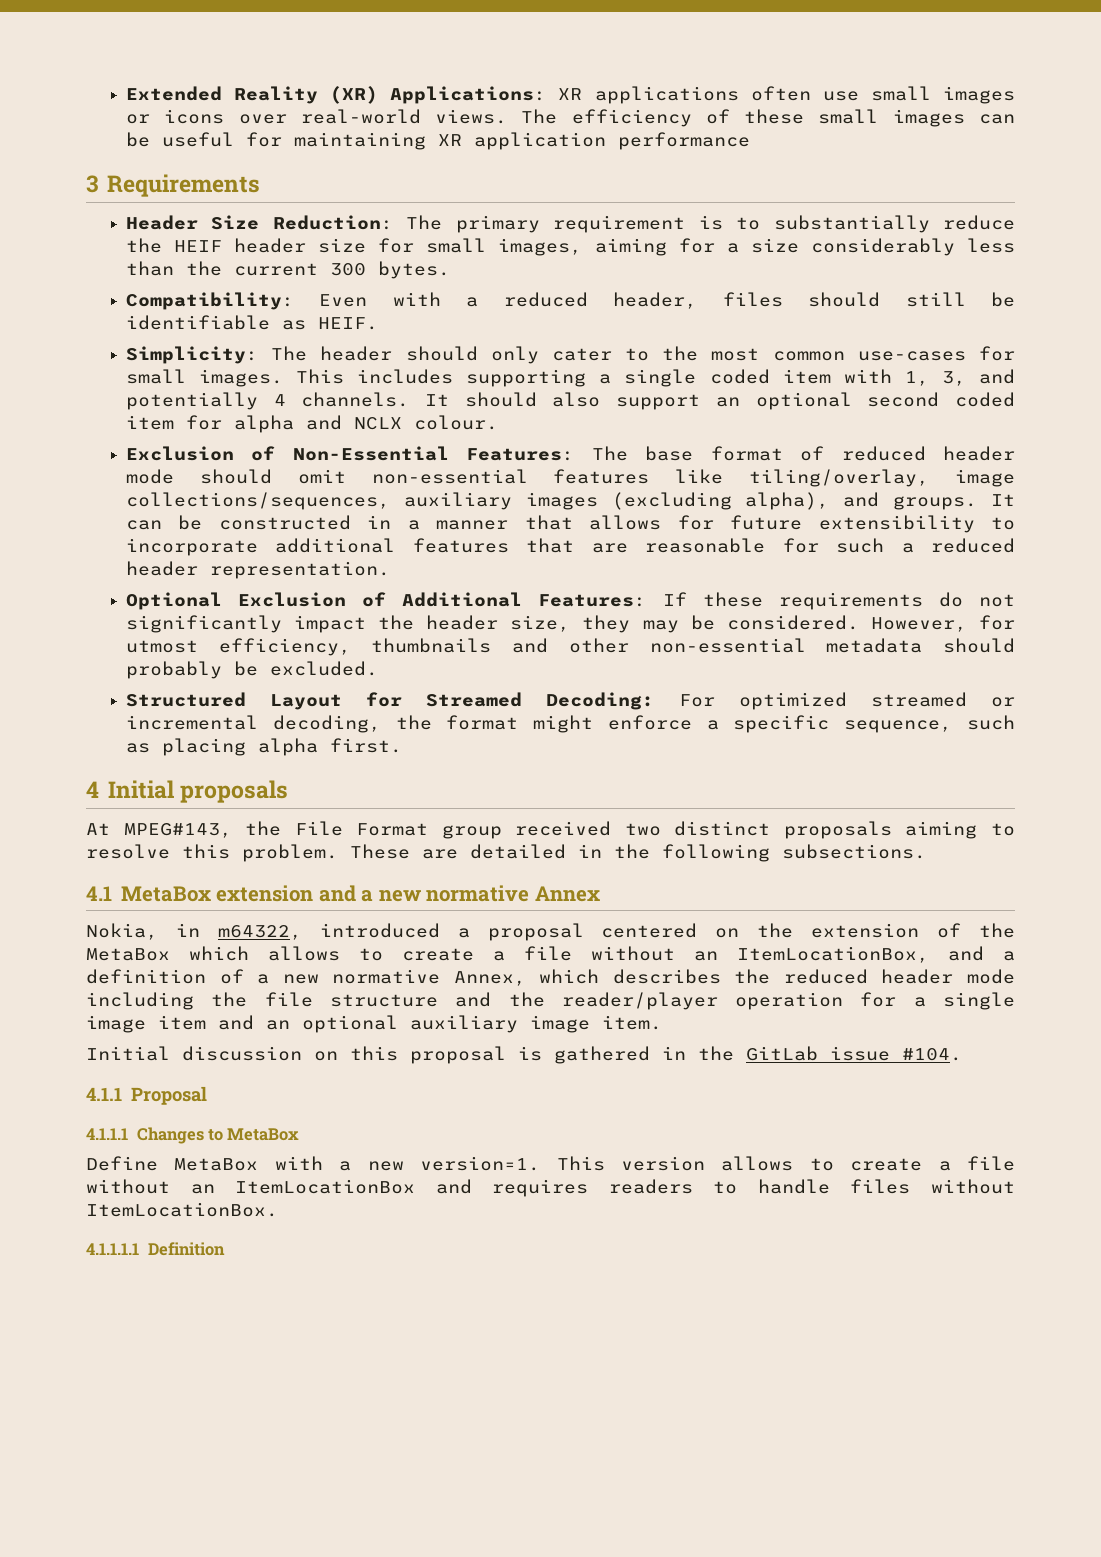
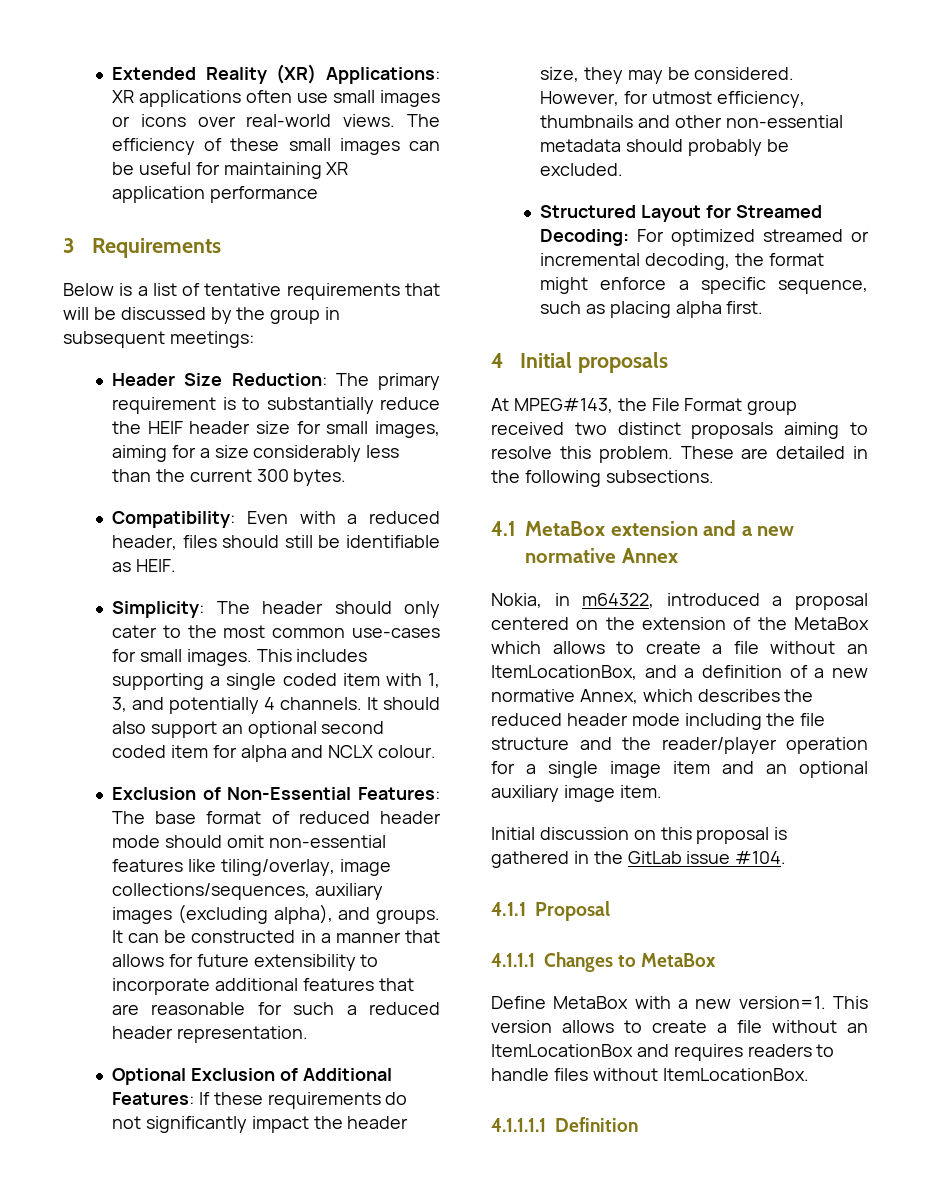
(261, 185) none -> [63,283,440,300] [63,307,341,324] [63,331,254,348] // Below is a list of tentative requirements that will be discussed by the group in subsequent meetings:

